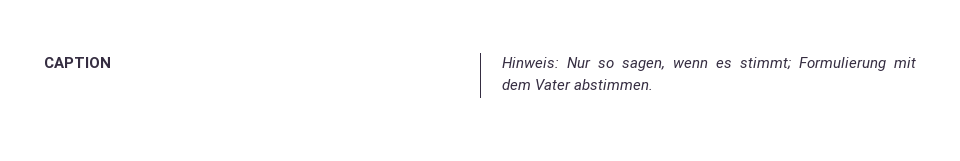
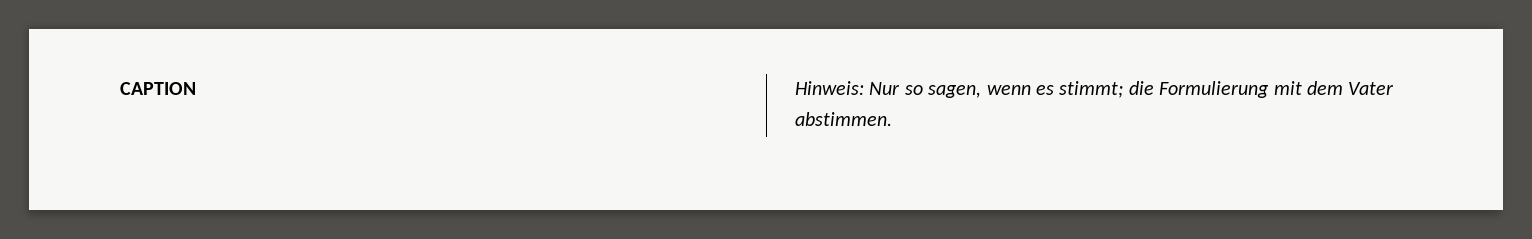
(791, 63) none -> [1128,81,1154,95] die

